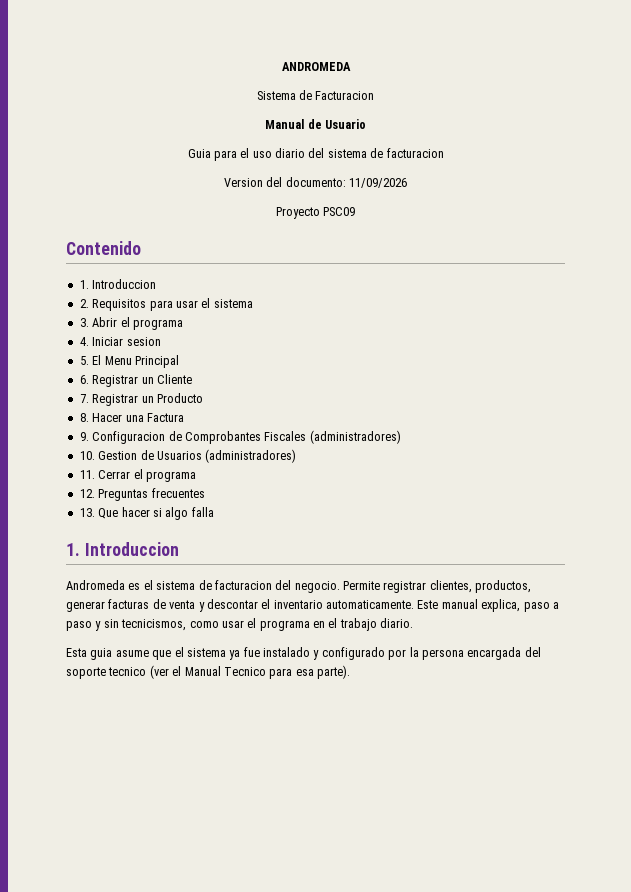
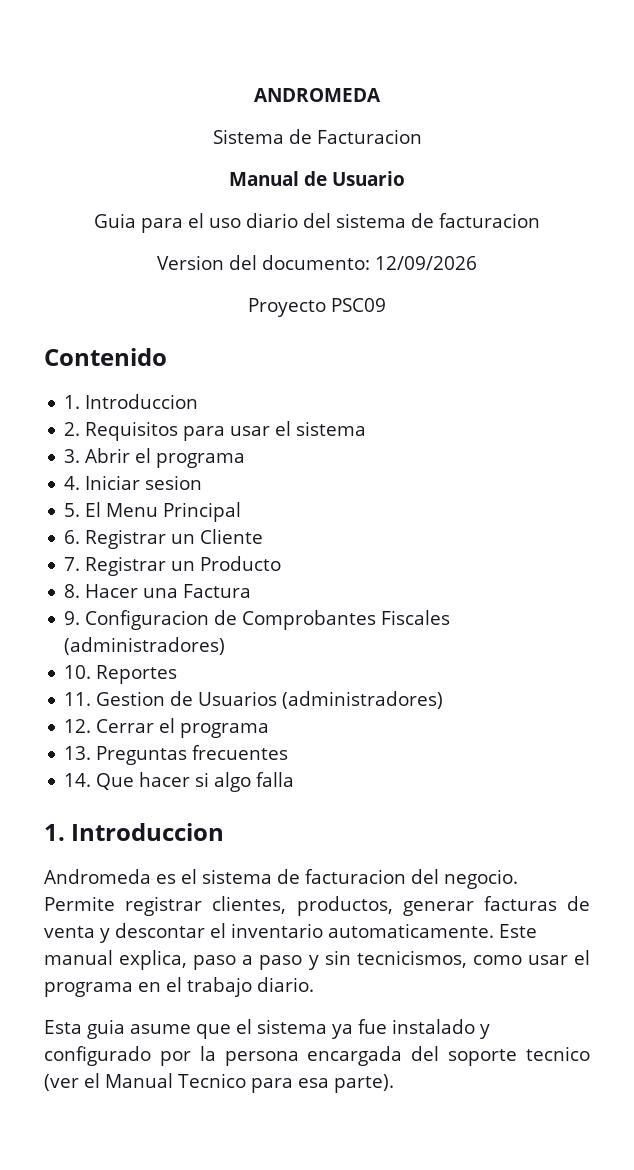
[349,178,408,188] 11/09/2026 -> [375,256,477,270] 12/09/2026
(95, 455) none -> [96,665,178,684] [64,692,92,706] Reportes // 11.
[79,470,95,479] 11. -> [64,719,92,733] 12.
[79,489,95,498] 12. -> [64,746,92,760] 13.
[79,508,95,517] 13. -> [64,773,92,787] 14.

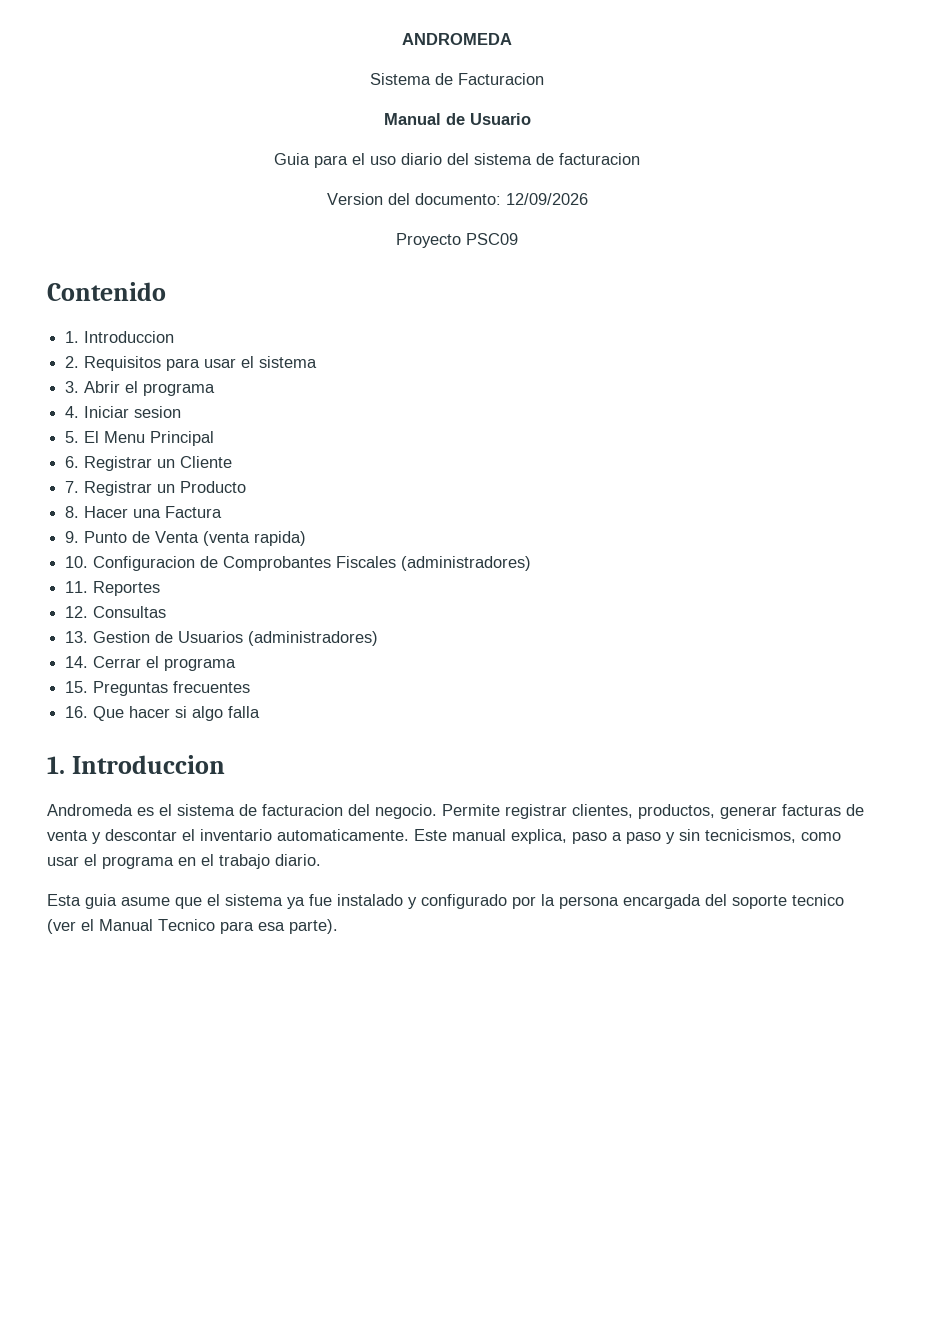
(81, 618) none -> [84,531,307,546] [65,556,89,568] Punto de Venta (venta rapida) // 10.
[64,665,92,679] 10. -> [65,581,89,593] 11.
[64,692,92,706] 11. -> [65,606,167,618] [65,631,89,643] 12. Consultas // 13.
[64,719,92,733] 12. -> [65,656,89,668] 14.
[64,746,92,760] 13. -> [65,681,89,693] 15.
[64,773,92,787] 14. -> [65,706,89,718] 16.

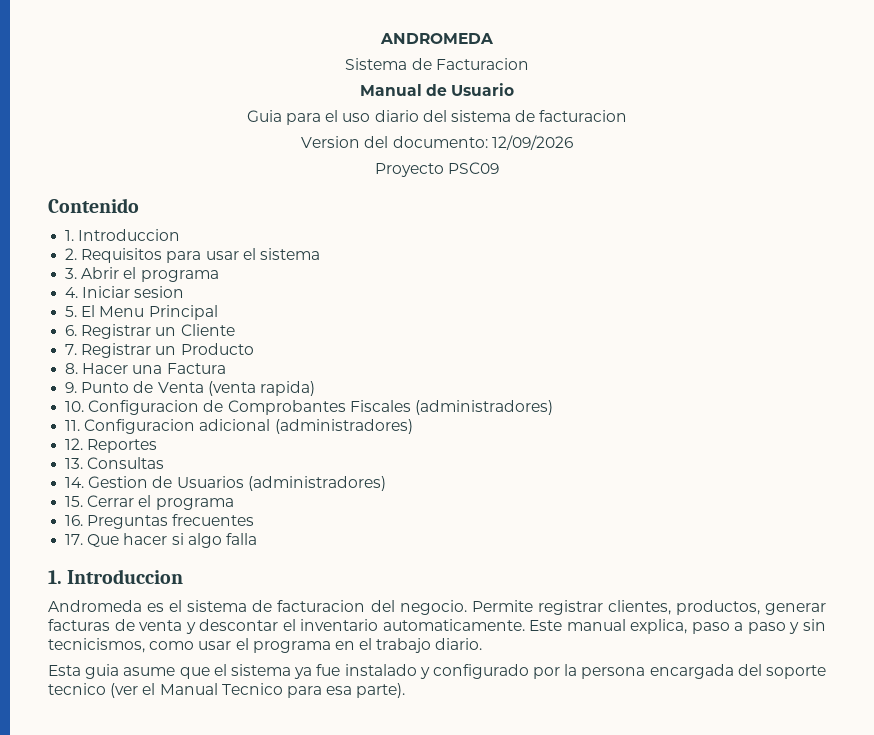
(89, 587) none -> [84,419,413,434] [65,438,84,450] Configuracion adicional (administradores) // 12.
[65,606,89,618] 12. -> [65,458,84,469] 13.
[65,631,89,643] 13. -> [65,477,85,488] 14.
[65,656,89,668] 14. -> [65,496,84,507] 15.
[65,681,89,693] 15. -> [65,515,84,526] 16.
[65,706,89,718] 16. -> [65,534,84,545] 17.

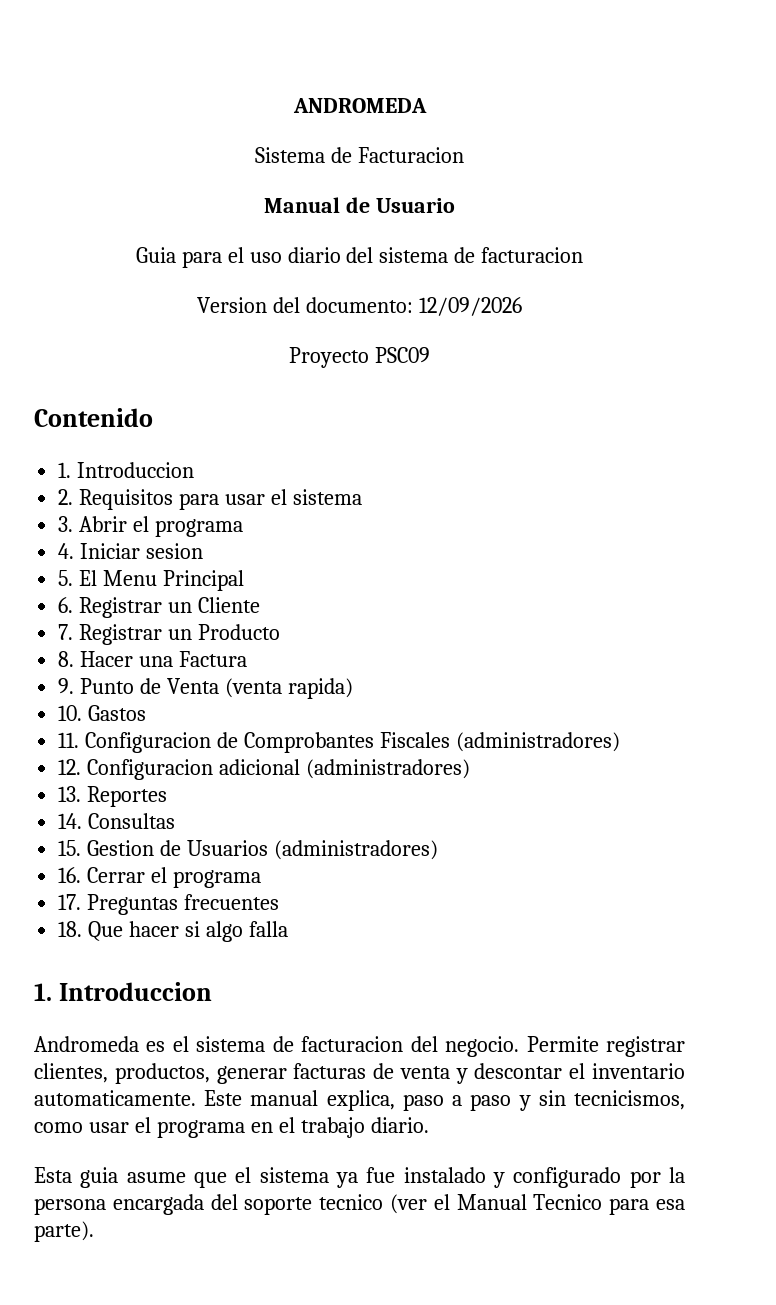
(85, 406) none -> [88,705,147,721] [58,732,80,748] Gastos // 11.
[65,420,81,431] 11. -> [58,759,82,775] 12.
[65,438,84,450] 12. -> [58,786,82,802] 13.
[65,458,84,469] 13. -> [58,813,83,829] 14.
[65,477,85,488] 14. -> [58,840,82,856] 15.
[65,496,84,507] 15. -> [58,867,82,883] 16.
[65,515,84,526] 16. -> [58,894,82,910] 17.
[65,534,84,545] 17. -> [58,921,83,937] 18.

